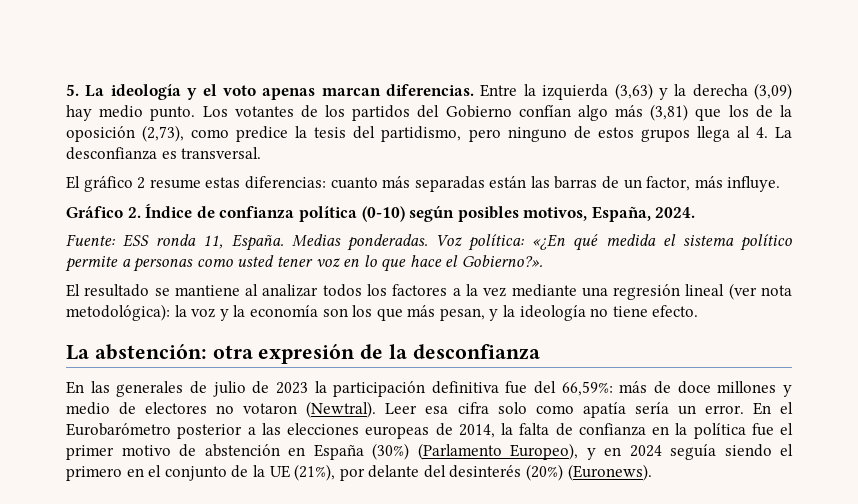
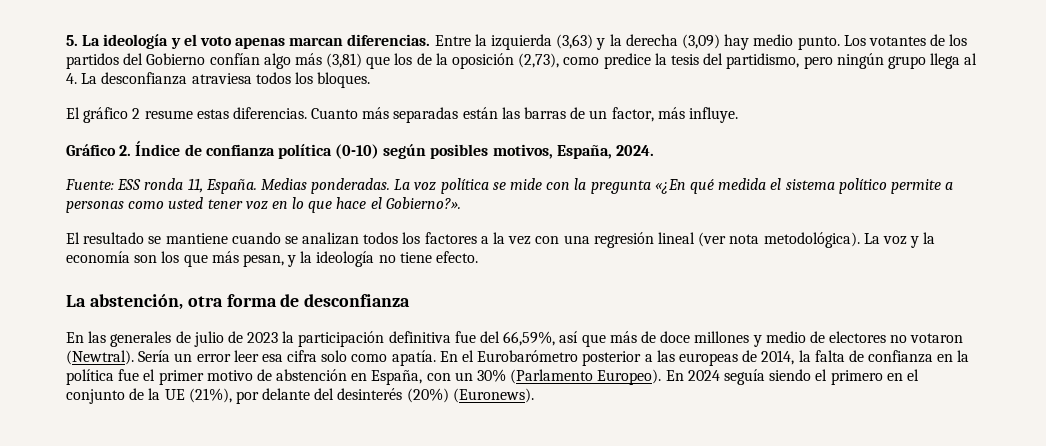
[507,126,690,142] ninguno de estos grupos -> [836,53,926,69] ningún grupo
[161,147,262,159] es transversal. -> [191,72,371,88] atraviesa todos los bloques.
[244,176,378,189] diferencias: cuanto -> [232,107,359,119] diferencias. Cuanto
[436,234,525,251] Voz política: -> [394,178,651,194] La voz política se mide con la pregunta
[245,284,319,297] al analizar -> [231,232,360,245] cuando se analizan
[511,284,577,297] mediante -> [535,236,560,244] con
[66,304,187,321] metodológica): la -> [763,232,880,248] metodológica). La
[94,344,408,364] abstención: otra expresión de la -> [89,294,300,310] abstención, otra forma de
[561,381,613,396] 66,59%: -> [503,331,606,347] 66,59%, así que
[385,402,744,418] Leer esa cifra solo como apatía sería un error. -> [138,350,436,366] Sería un error leer esa cifra solo como apatía.
[287,423,359,435] elecciones -> (675, 356) none
[313,443,621,460] España (30%) (Parlamento Europeo), y en -> [371,369,684,385] España, con un 30% (Parlamento Europeo). En

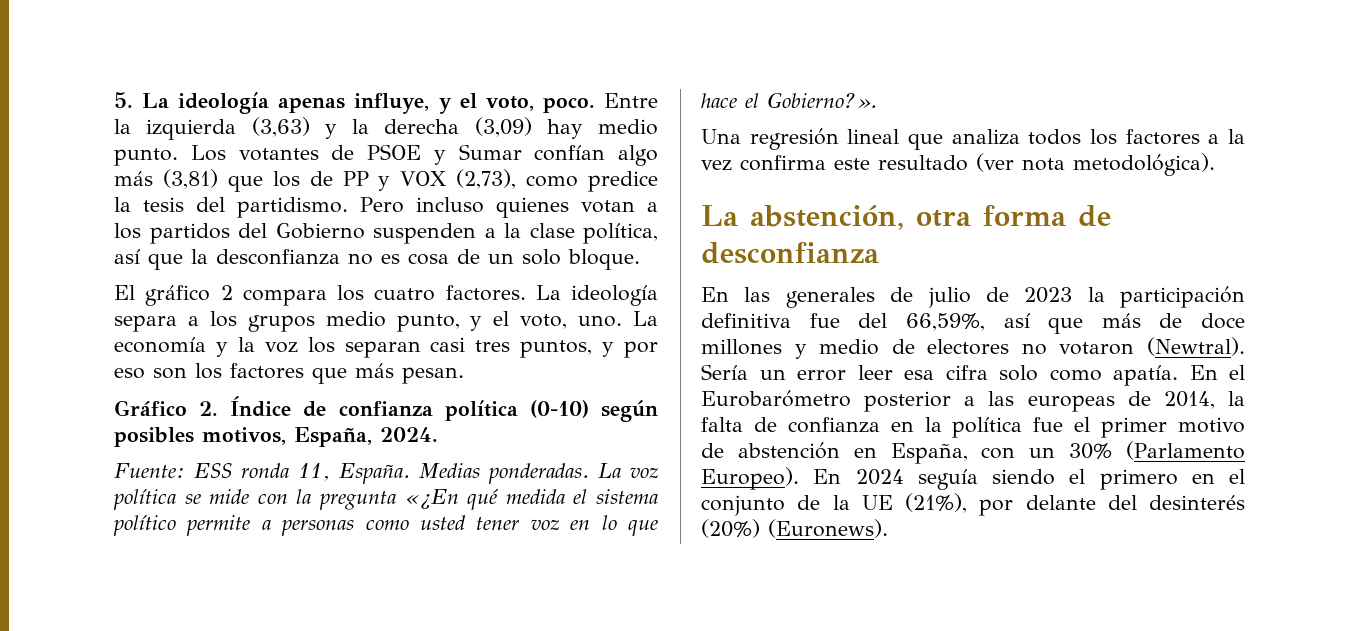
[170,34,431,49] y el voto apenas marcan diferencias. -> [278,93,595,114] apenas influye, y el voto, poco.
[949,34,968,46] [66,53,206,69] los partidos del Gobierno -> [367,144,522,165] PSOE y Sumar
[435,53,515,69] la oposición -> [342,171,447,191] PP y VOX
[726,53,978,69] [66,72,371,88] [66,107,738,123] partidismo, pero ningún grupo llega al 4. La desconfianza atraviesa todos los bloques. // El gráfico 2 resume estas diferencias. Cuanto más separadas están las barras de un factor, más influye. -> [237,197,658,218] [114,223,658,244] [114,249,640,270] [114,285,658,306] [114,311,658,332] [114,337,658,358] [114,363,464,384] partidismo. Pero incluso quienes votan a los partidos del Gobierno suspenden a la clase política, así que la desconfianza no es cosa de un solo bloque. // El gráfico 2 compara los cuatro factores. La ideología separa a los grupos medio punto, y el voto, uno. La economía y la voz los separan casi tres puntos, y por eso son los factores que más pesan.
[66,232,360,245] El resultado se mantiene cuando se analizan -> [701,128,1020,150] Una regresión lineal que analiza
[535,232,695,248] con una regresión lineal -> [740,155,968,171] confirma este resultado
[863,232,936,248] [66,251,479,267] La voz y la economía son los que más pesan, y la ideología no tiene efecto. -> (1215, 164) none

